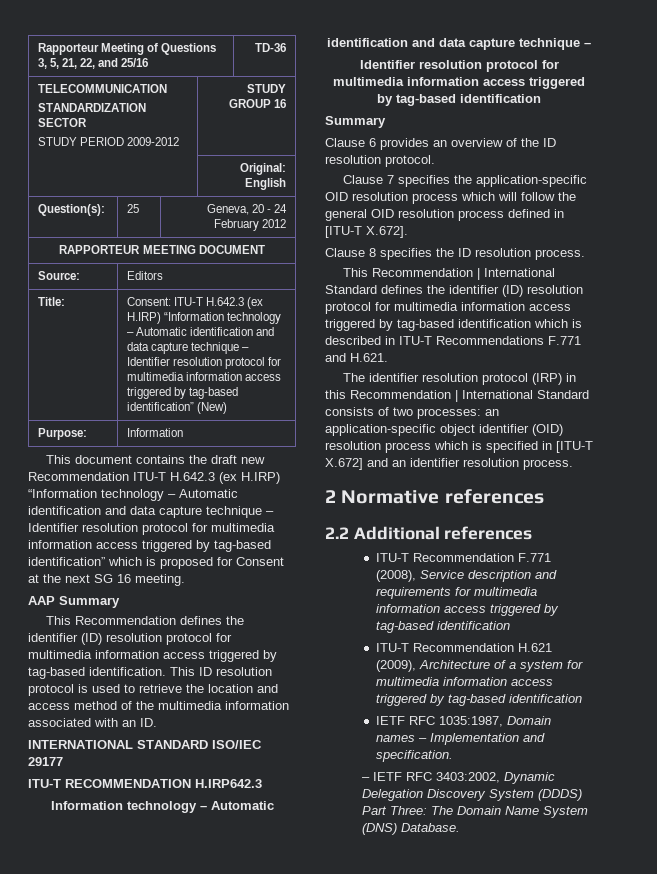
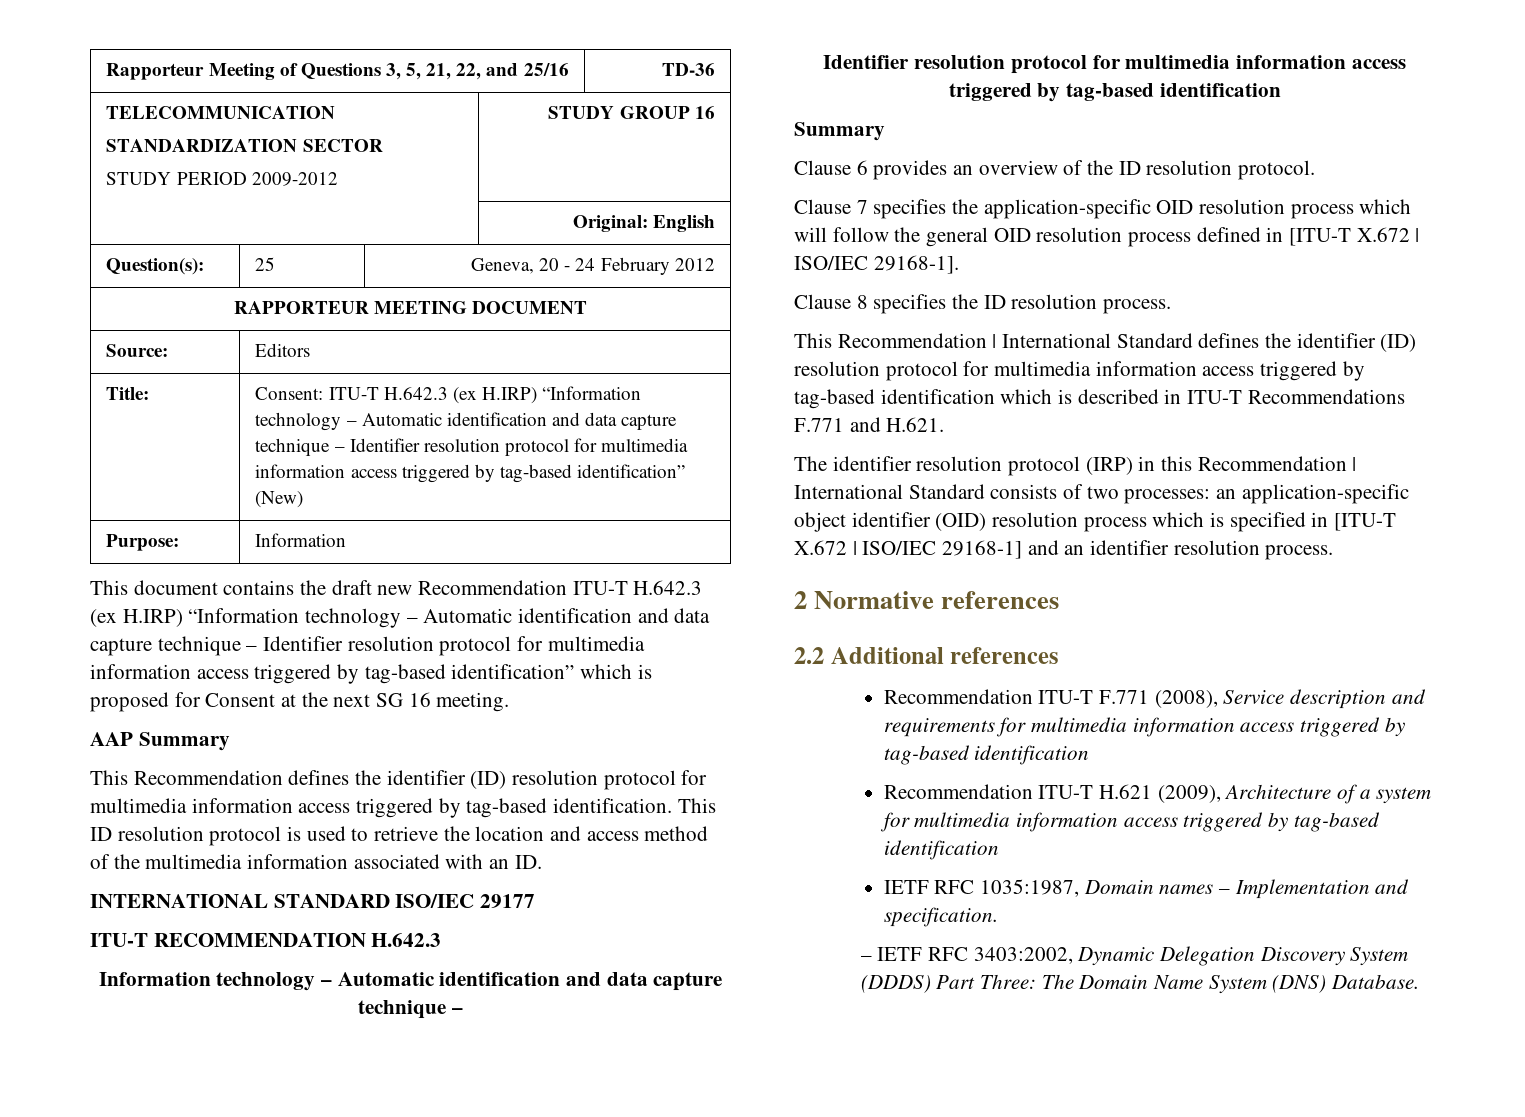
[195,779,262,788] H.IRP642.3 -> [371,933,442,947] H.642.3
[366,226,408,238] X.672]. -> [1356,227,1420,242] [794,255,959,274] X.672 | ISO/IEC 29168-1].
[325,458,363,470] X.672] -> [794,540,1023,559] X.672 | ISO/IEC 29168-1]
[375,553,514,562] ITU-T Recommendation -> [883,689,1094,704] Recommendation ITU-T
[375,643,514,652] ITU-T Recommendation -> [883,784,1094,799] Recommendation ITU-T

